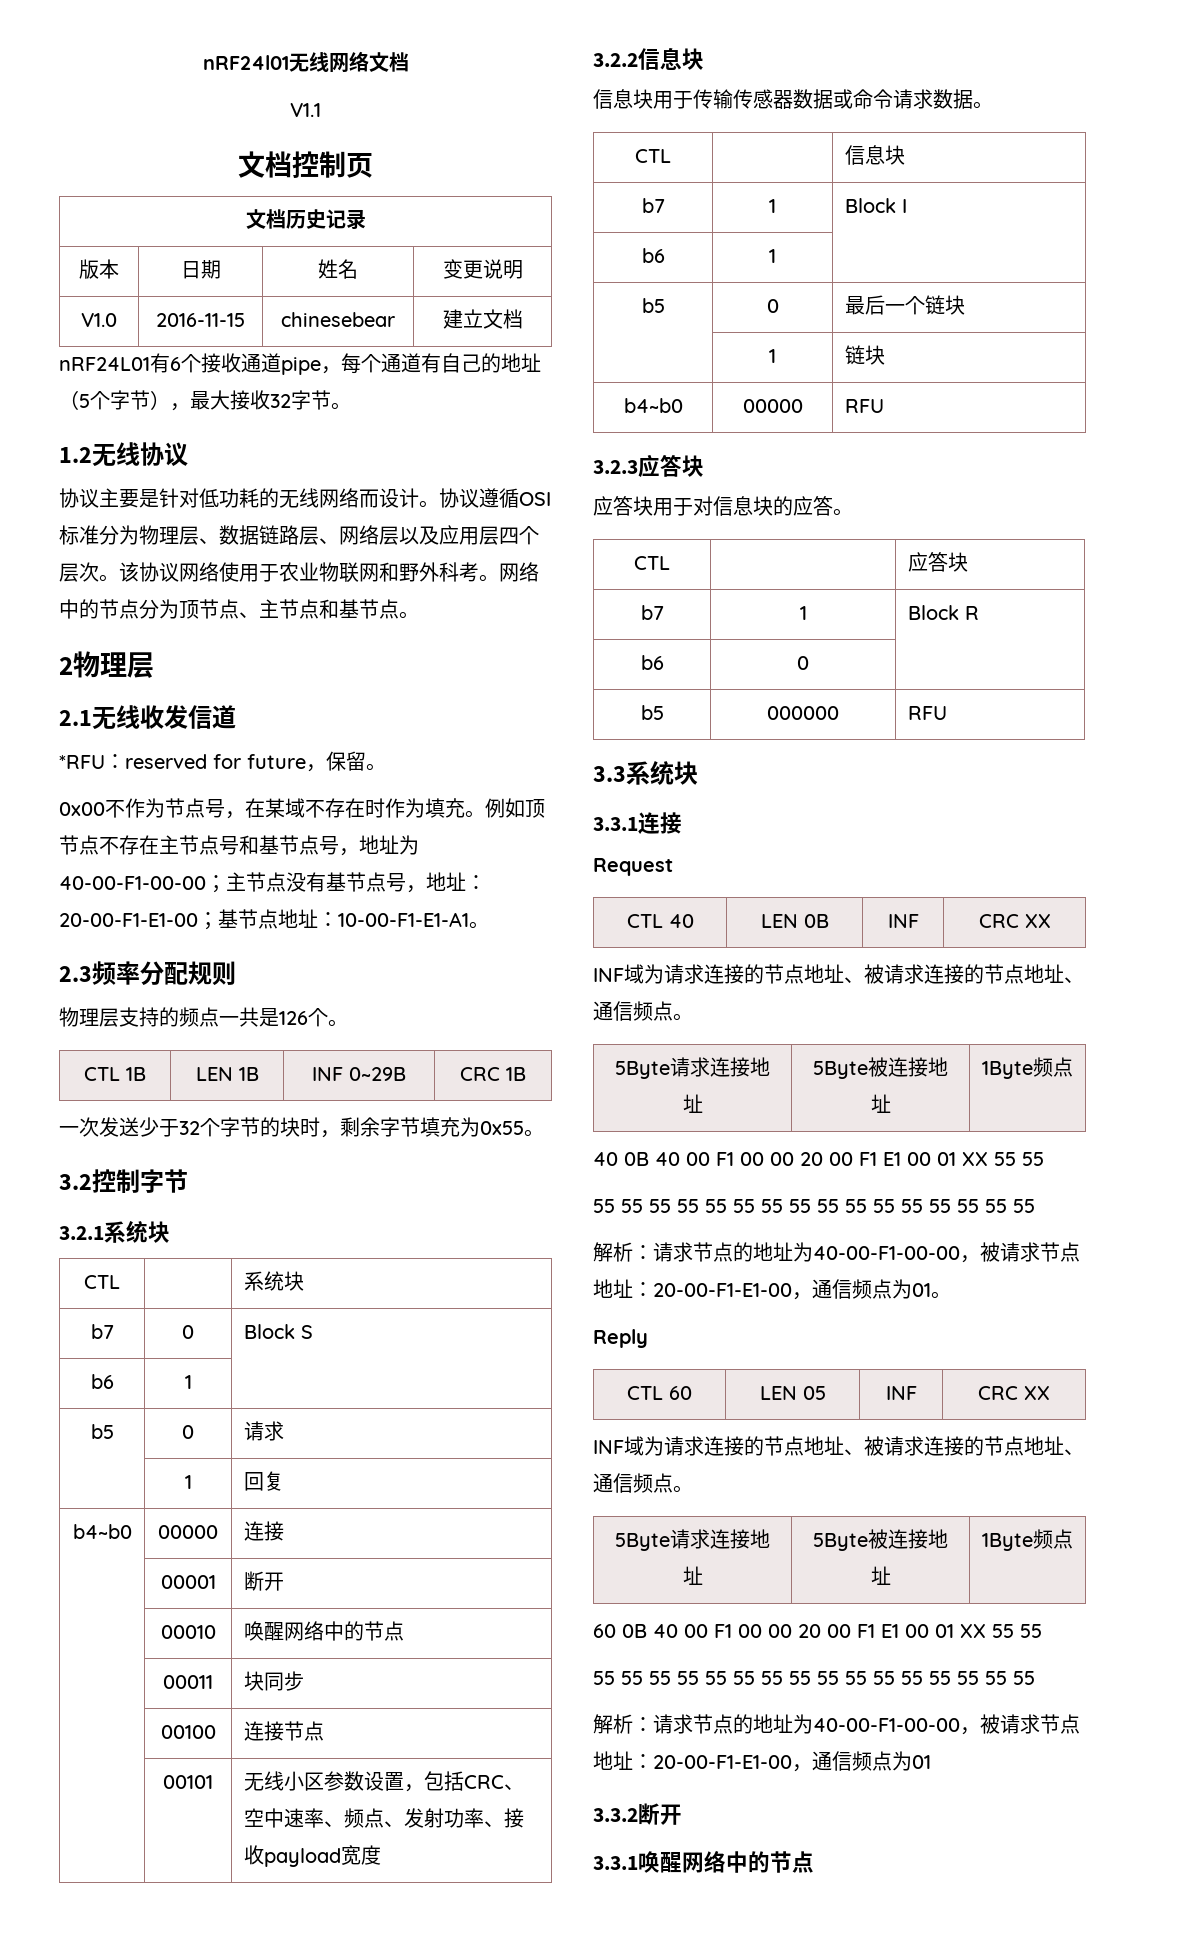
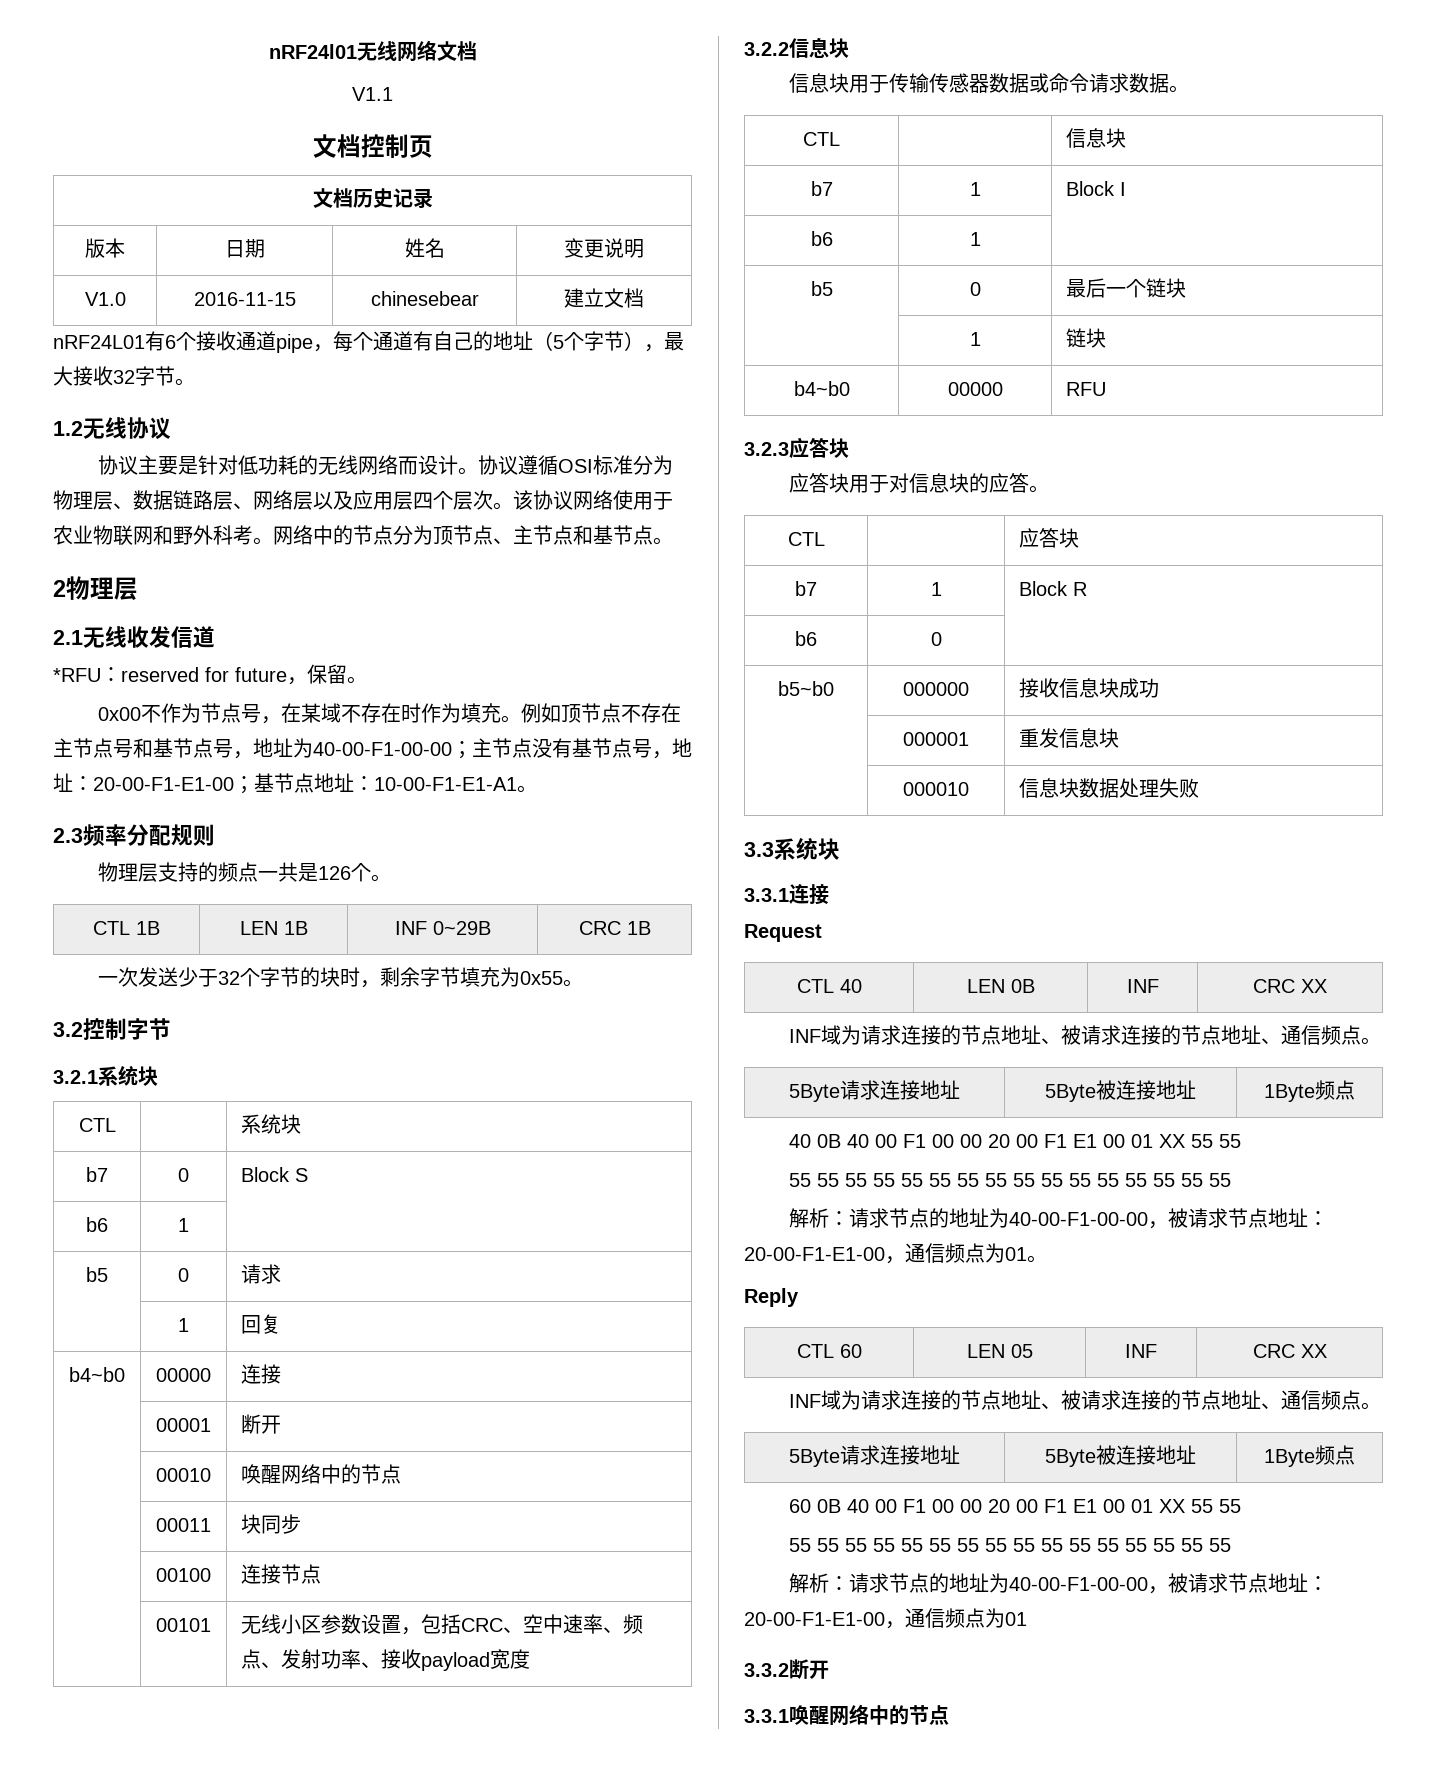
[640,705,664,720] b5 -> [778,681,834,696] b5~b0
[907,706,947,720] RFU -> [1019,678,1160,698] [903,732,969,746] [1019,728,1120,748] [903,782,969,796] [1019,778,1200,798] 接收信息块成功 // | 000001 | 重发信息块 // | 000010 | 信息块数据处理失败

